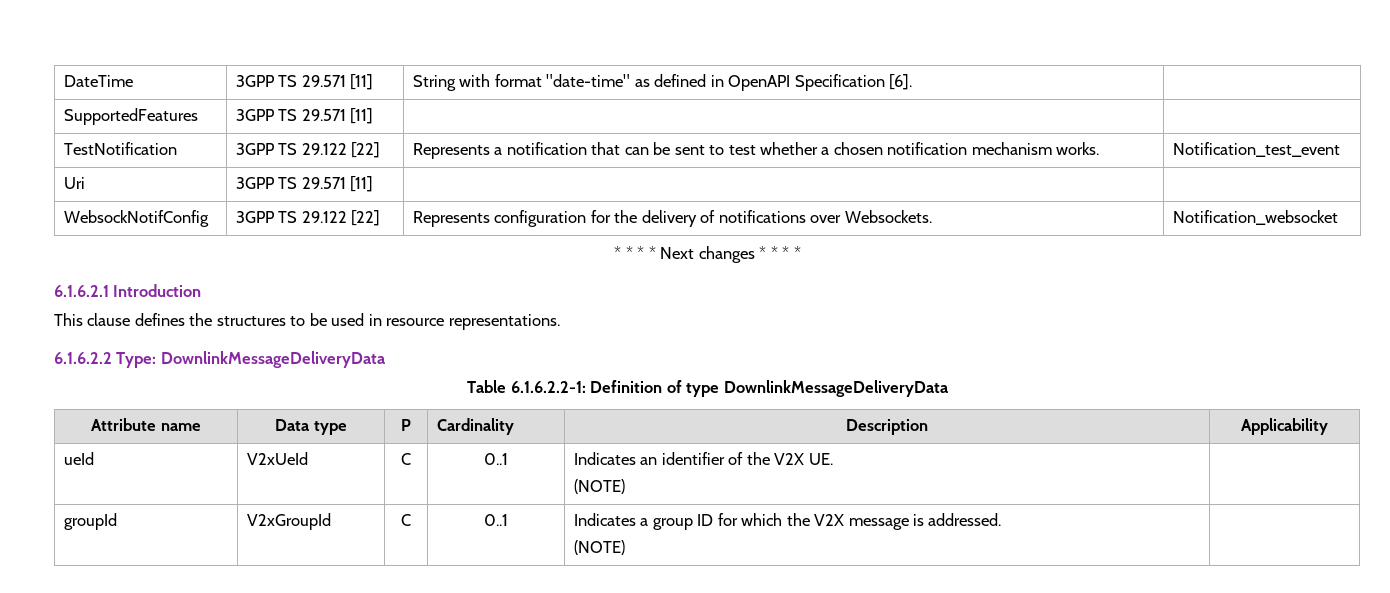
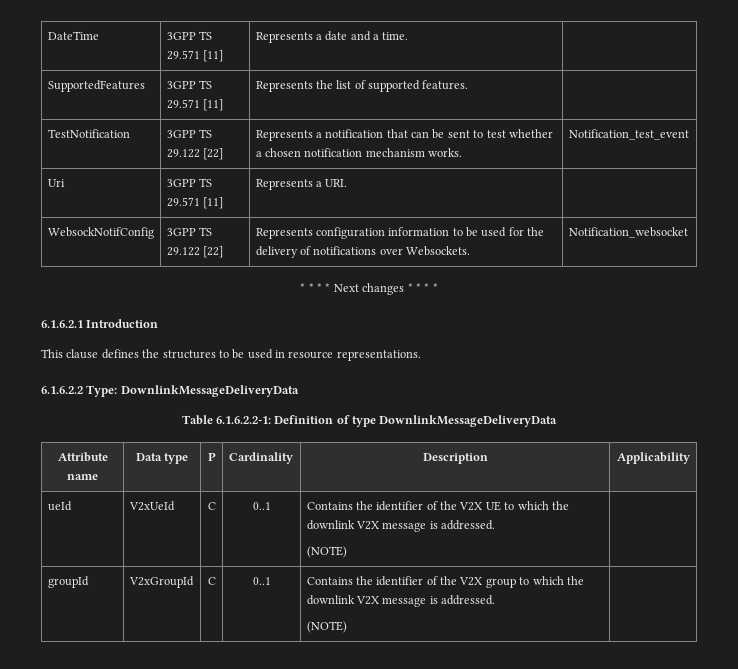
[412,74,912,91] String with format "date-time" as defined in OpenAPI Specification [6]. -> [255,31,409,43] Represents a date and a time.
(374, 116) none -> [255,80,469,92] Represents the list of supported features.
(374, 184) none -> [255,179,348,190] Represents a URI.
(587, 218) none -> [388,227,507,237] information to be used
[573,452,833,465] Indicates an identifier of the V2X UE. -> [306,501,569,511] [306,520,495,532] Contains the identifier of the V2X UE to which the downlink V2X message is addressed.
[573,513,810,530] Indicates a group ID for which the -> [306,576,584,588] [306,595,355,605] Contains the identifier of the V2X group to which the downlink

